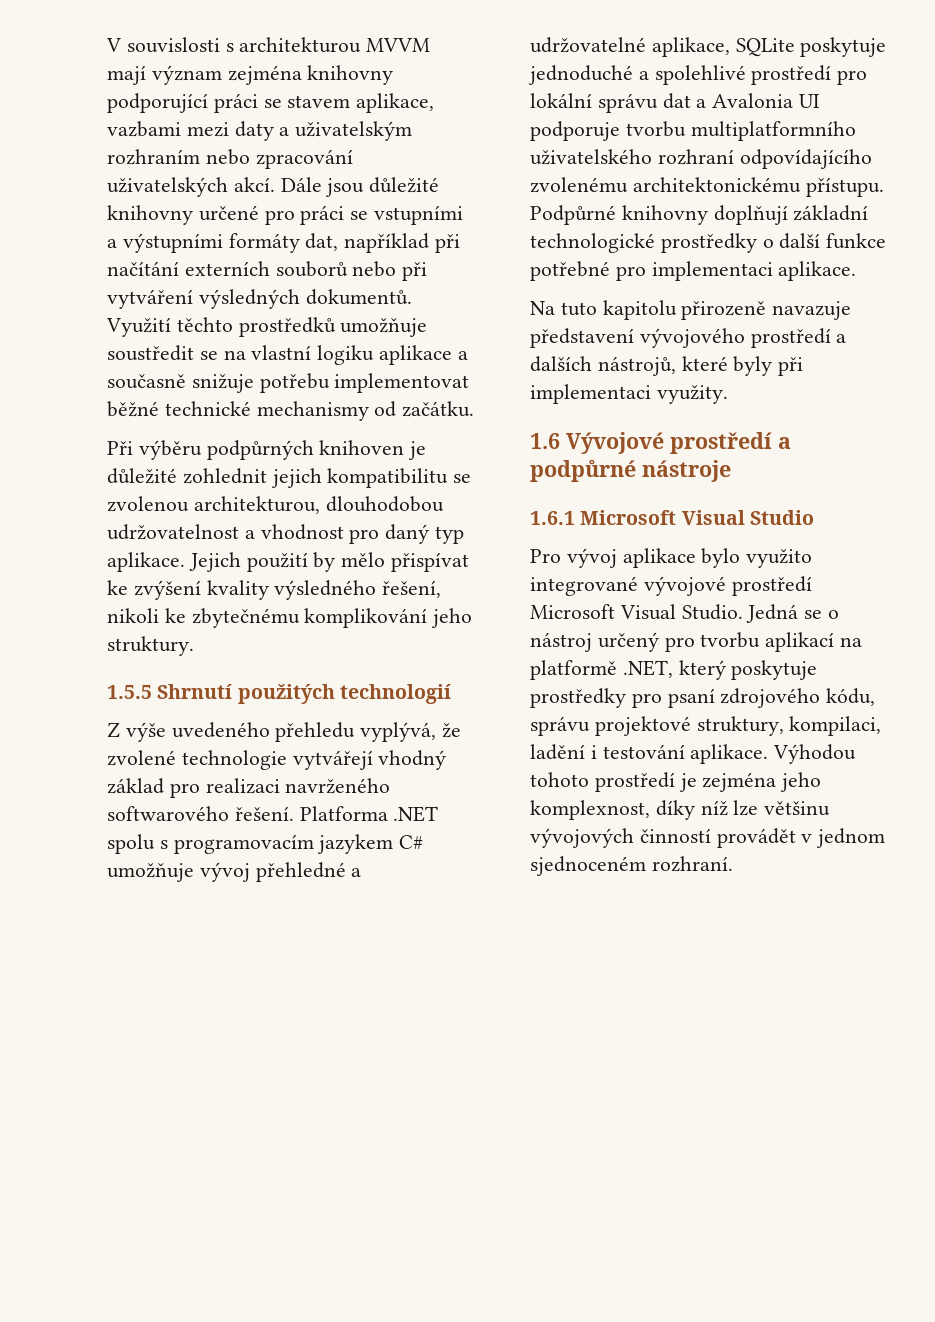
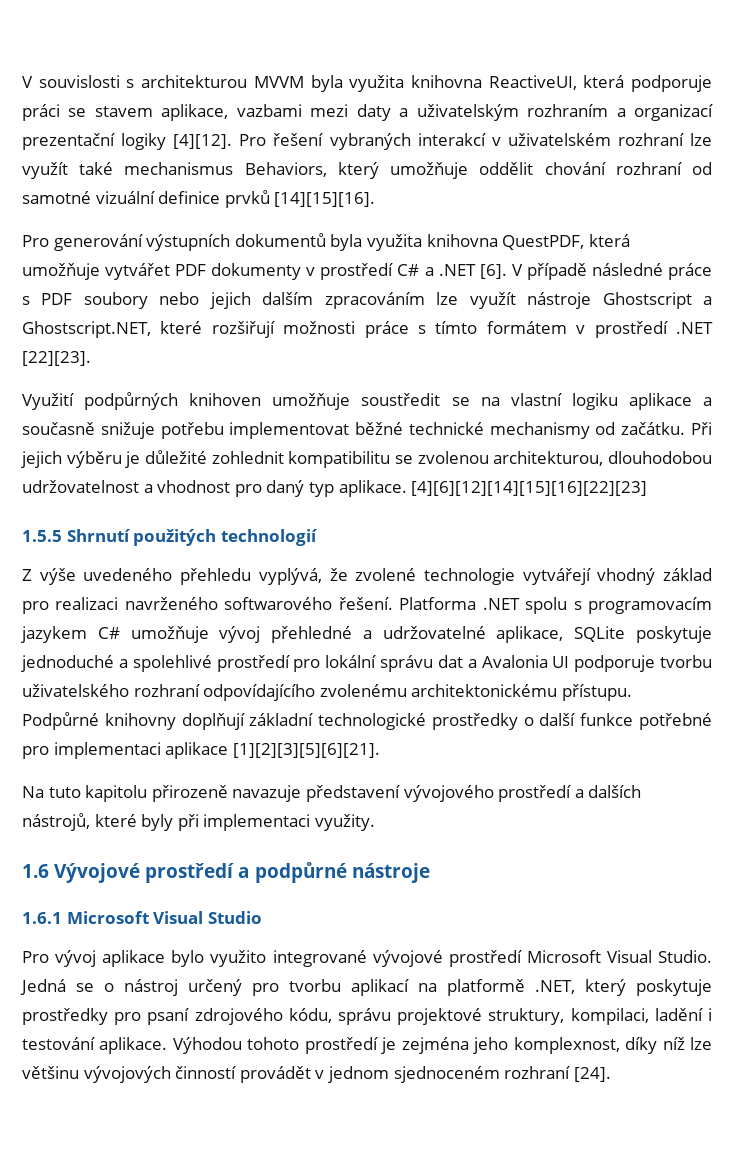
[107,65,394,85] [107,93,208,113] mají význam zejména knihovny podporující -> [310,75,712,92] byla využita knihovna ReactiveUI, která podporuje
[205,149,353,169] [107,177,440,197] [107,205,464,225] [107,233,461,253] [107,261,428,281] [107,289,412,309] [106,317,336,337] nebo zpracování uživatelských akcí. Dále jsou důležité knihovny určené pro práci se vstupními a výstupními formáty dat, například při načítání externích souborů nebo při vytváření výsledných dokumentů. Využití těchto prostředků -> [616,104,713,121] [22,133,713,150] [22,162,712,179] [22,190,376,208] [22,233,630,251] [22,263,713,280] [22,292,712,309] [22,321,713,338] [22,351,91,366] [22,392,262,410] a organizací prezentační logiky [4][12]. Pro řešení vybraných interakcí v uživatelském rozhraní lze využít také mechanismus Behaviors, který umožňuje oddělit chování rozhraní od samotné vizuální definice prvků [14][15][16]. // Pro generování výstupních dokumentů byla využita knihovna QuestPDF, která umožňuje vytvářet PDF dokumenty v prostředí C# a .NET [6]. V případě následné práce s PDF soubory nebo jejich dalším zpracováním lze využít nástroje Ghostscript a Ghostscript.NET, které rozšiřují možnosti práce s tímto formátem v prostředí .NET [22][23]. // Využití podpůrných knihoven
[107,440,405,460] // Při výběru podpůrných knihoven -> [691,422,712,435] [21,451,122,468] Při jejich výběru
[270,468,322,488] jejich -> (284, 457) none
[188,552,470,572] [107,580,442,600] [107,608,473,628] [107,636,194,656] Jejich použití by mělo přispívat ke zvýšení kvality výsledného řešení, nikoli ke zbytečnému komplikování jeho struktury. -> [411,481,648,496] [4][6][12][14][15][16][22][23]
[690,121,856,141] multiplatformního -> (712, 661) none
[778,261,857,281] aplikace. -> [165,742,380,759] aplikace [1][2][3][5][6][21].
[651,856,733,872] rozhraní. -> [504,1066,611,1082] rozhraní [24].

